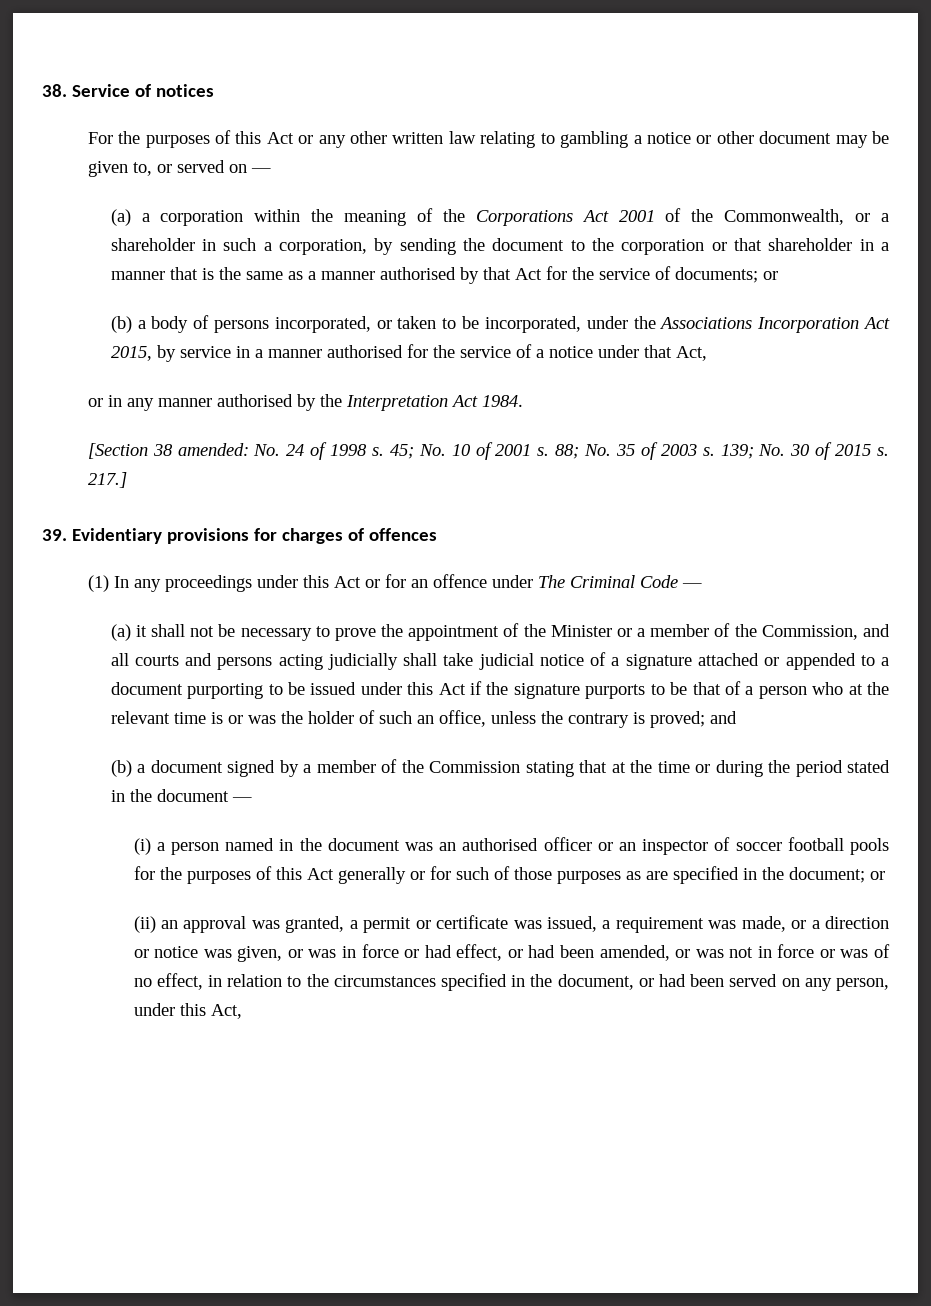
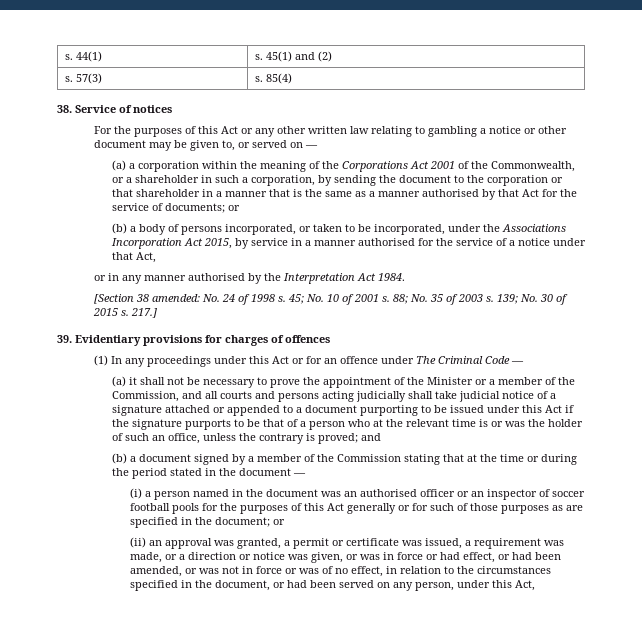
(42, 90) none -> [64,51,102,62] [254,51,332,62] [64,73,102,84] [254,73,292,84] s. 44(1) | s. 45(1) and (2) // s. 57(3) | s. 85(4) //

